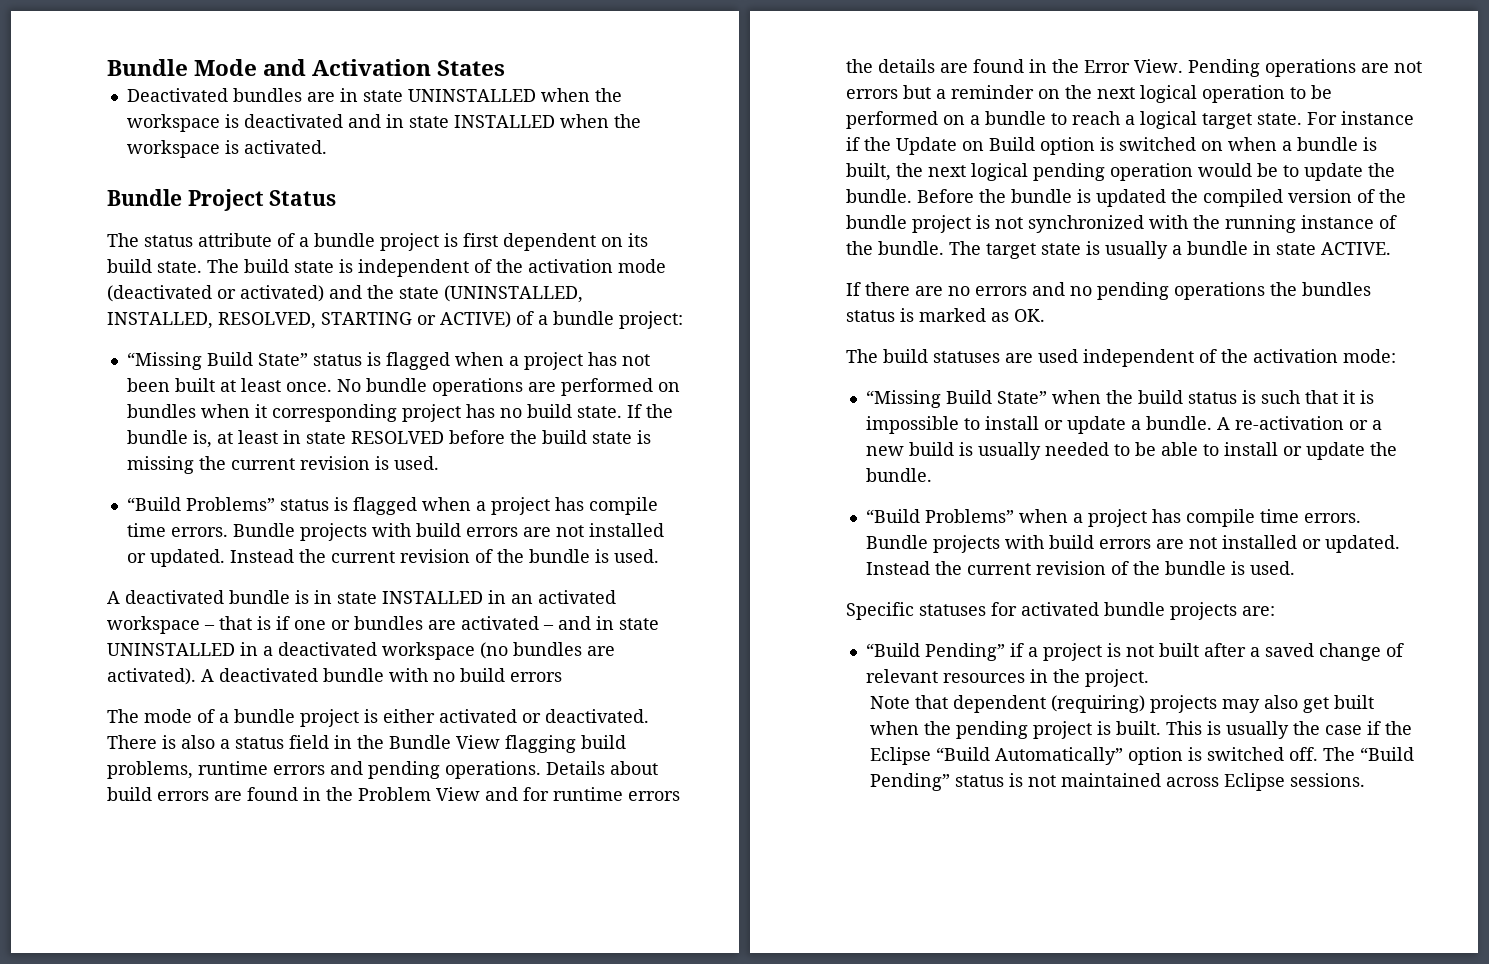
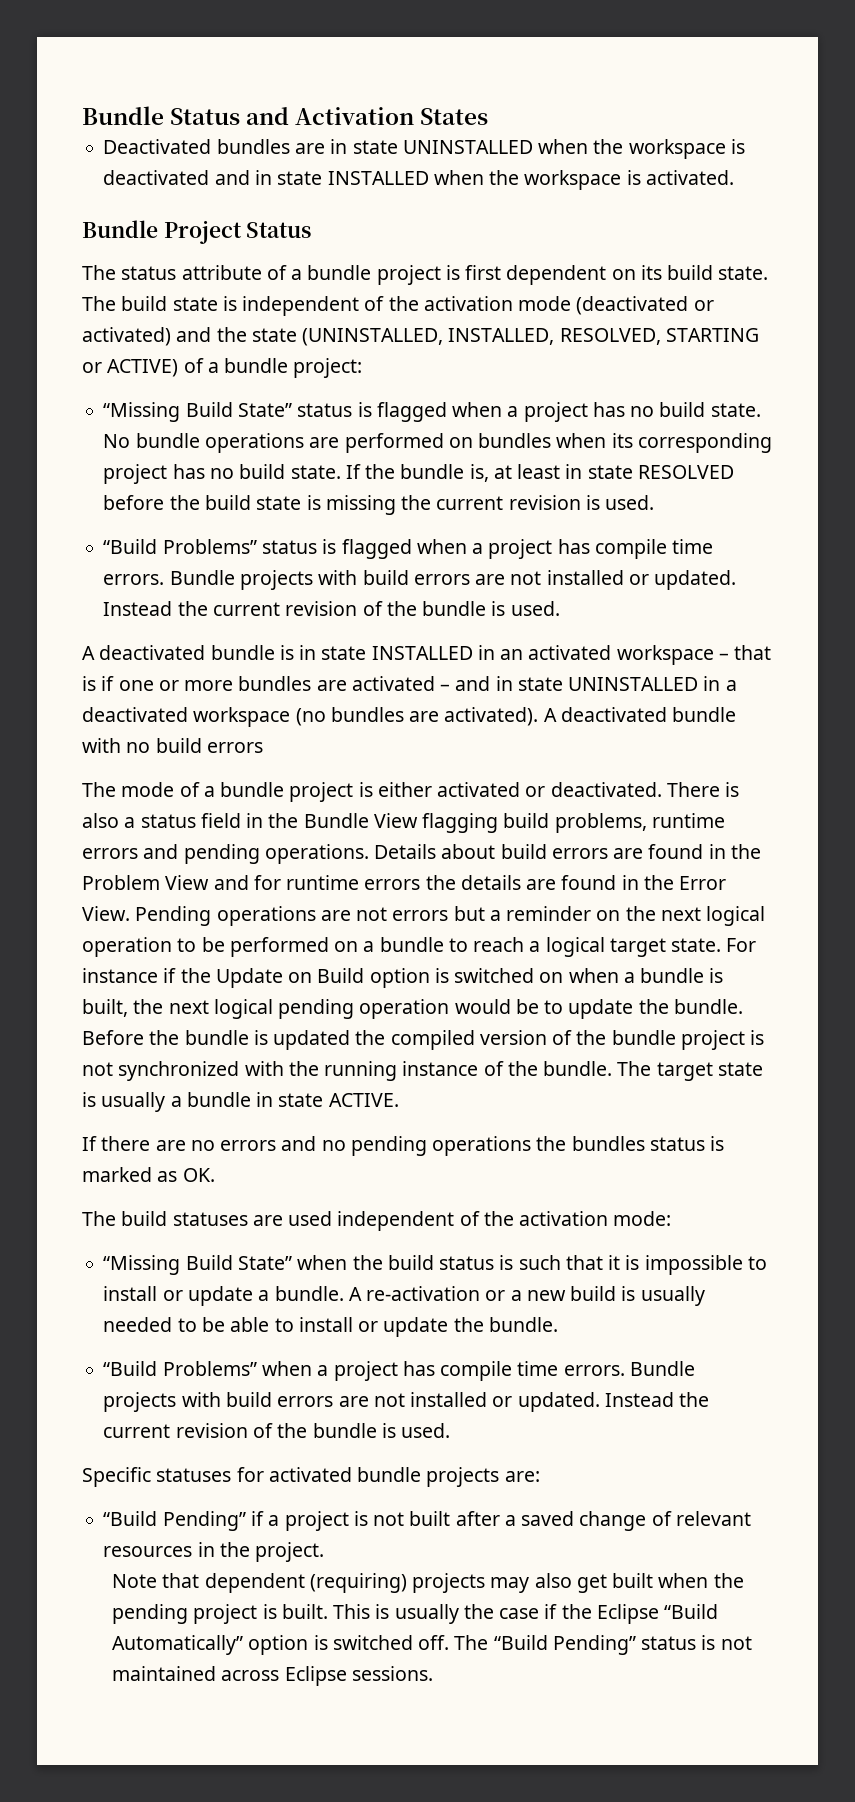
[107,59,258,76] Bundle Mode -> [82,106,241,125] Bundle Status
[621,354,650,366] [126,378,332,392] not been built at least once. -> [630,402,761,417] no build state.
[254,404,267,418] it -> [611,433,633,448] its
(350, 625) none -> [184,680,234,691] more

